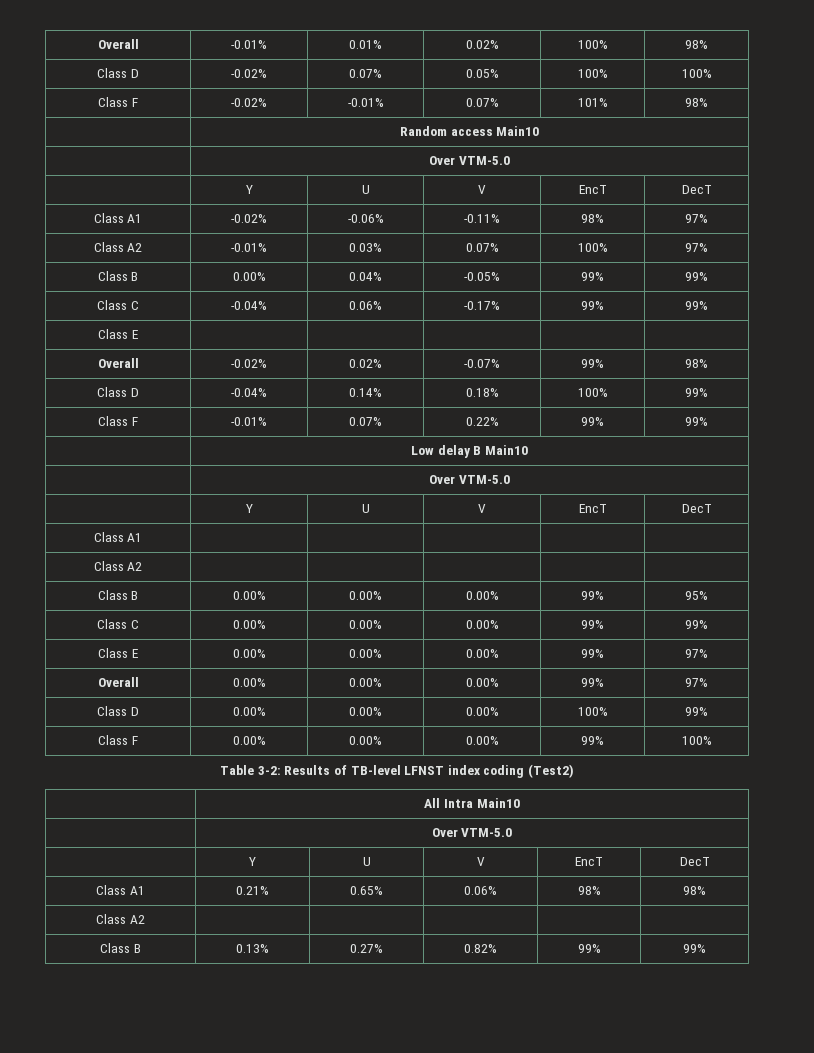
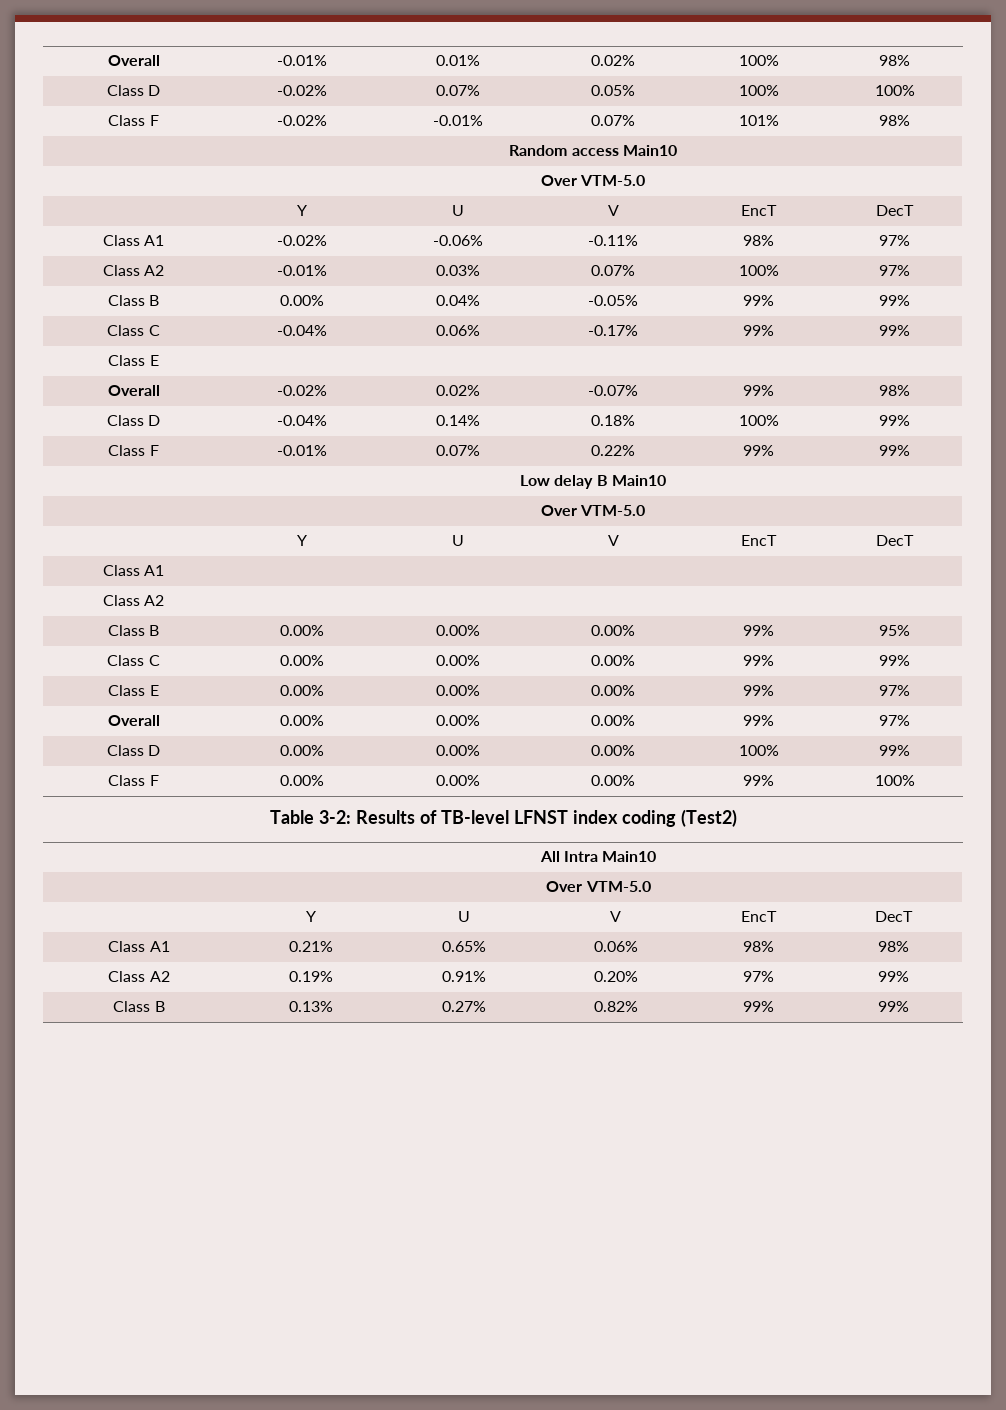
(145, 919) | | | | -> [289,971,333,982] [441,971,486,982] [593,971,638,982] [742,971,774,982] [878,971,909,982] 0.19% | 0.91% | 0.20% | 97% | 99%

